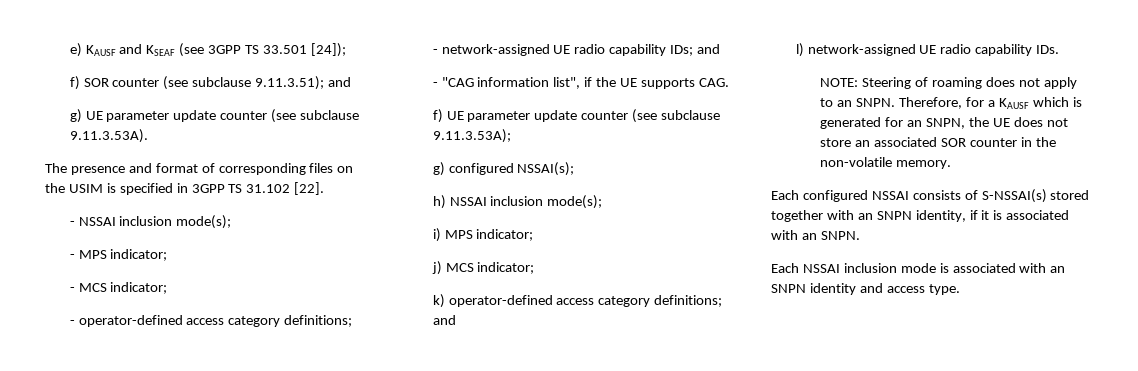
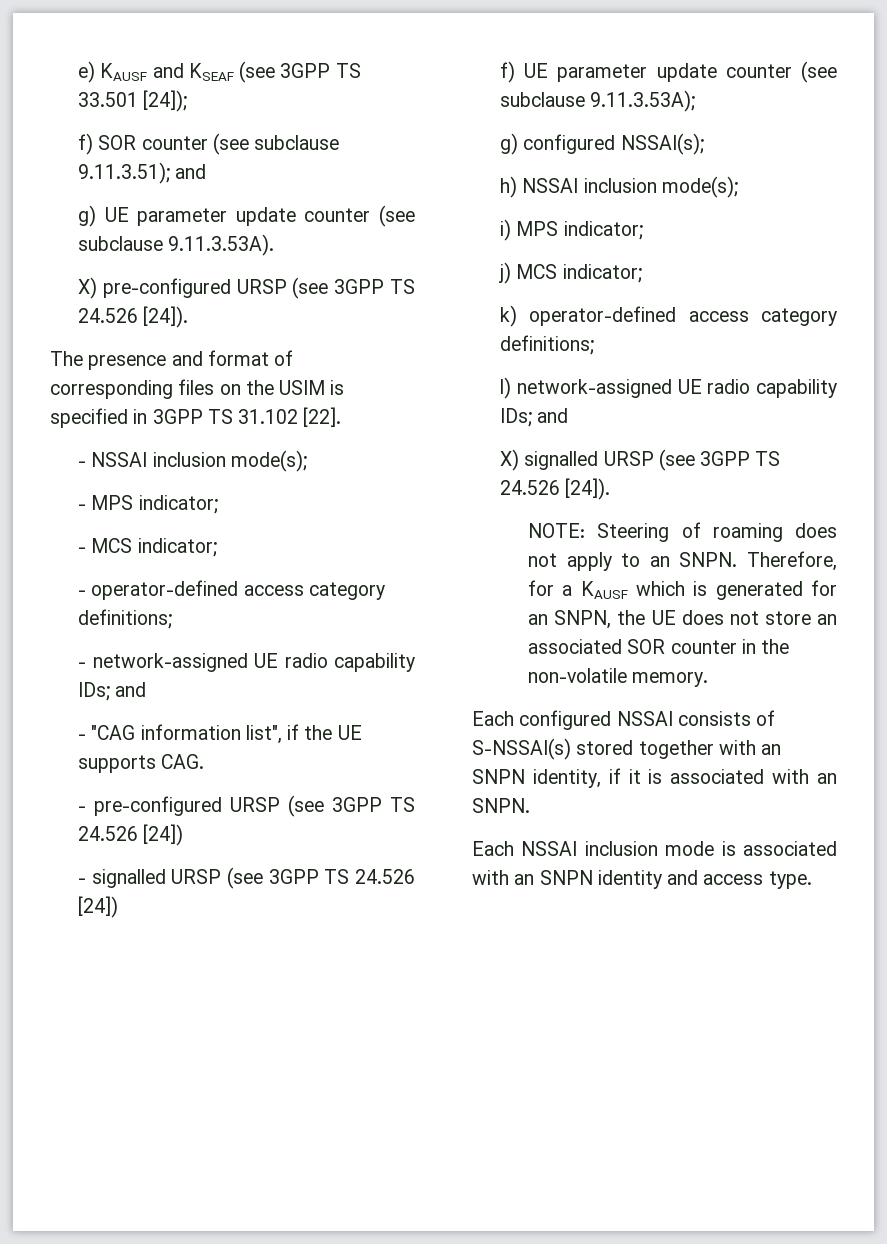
(148, 136) none -> [78,277,415,299] [78,306,189,328] // X) pre-configured URSP (see 3GPP TS 24.526 [24]).
(729, 82) none -> [78,795,415,817] [78,824,184,846] [78,867,415,889] [78,896,119,918] // - pre-configured URSP (see 3GPP TS 24.526 [24]) // - signalled URSP (see 3GPP TS 24.526 [24])
[432,315,456,325] and -> (595, 345) none
[1036,45,1060,54] IDs. -> [500,408,569,427] [500,449,781,471] [500,478,611,500] IDs; and // X) signalled URSP (see 3GPP TS 24.526 [24]).

